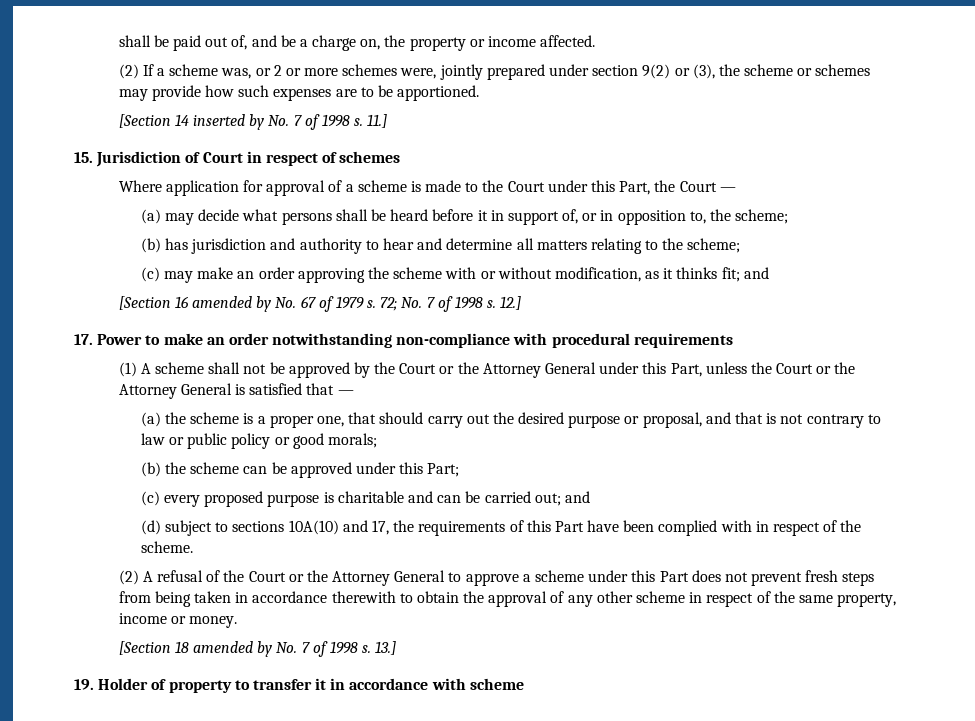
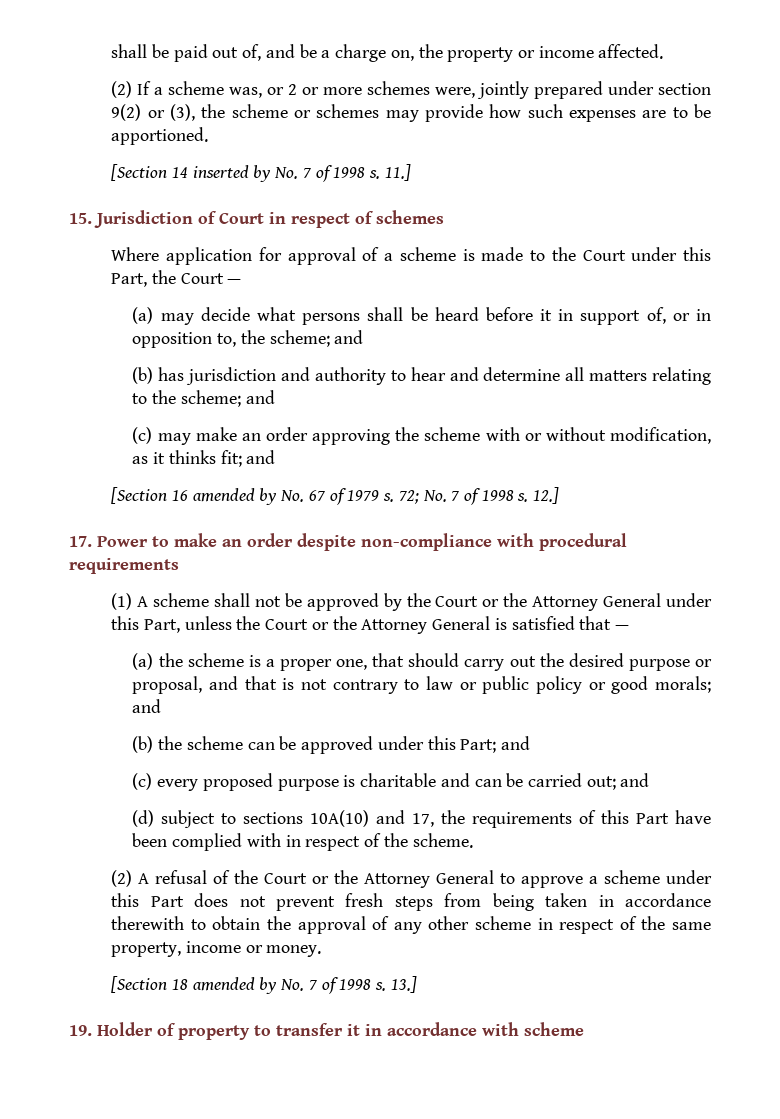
(789, 216) none -> [334,330,364,344] and
(741, 245) none -> [245,390,275,404] and
[272,333,393,348] notwithstanding -> [297,533,356,551] despite
(377, 440) none -> [132,699,162,713] and
(460, 470) none -> [500,736,530,750] and

